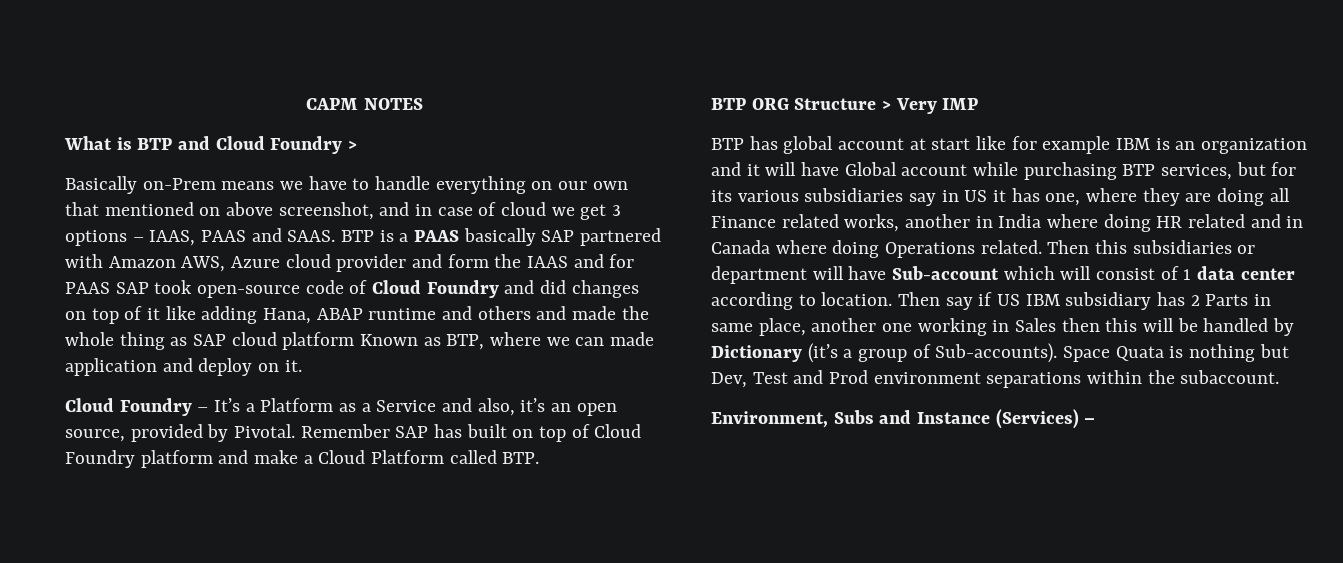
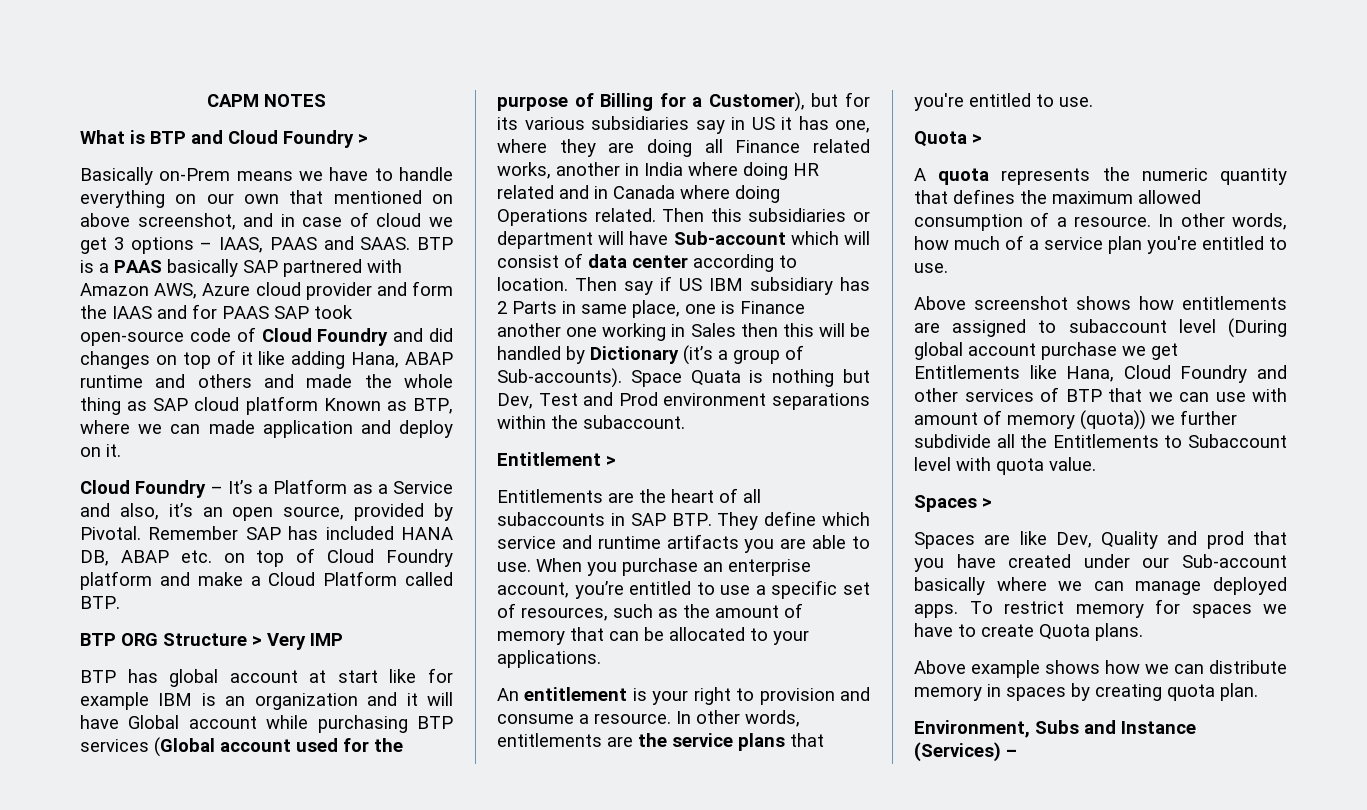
[466,424,507,438] built -> [325,526,453,540] [80,550,212,566] included HANA DB, ABAP etc.
[1161,164,1233,180] services, -> [80,737,403,757] [497,92,805,112] services (Global account used for the purpose of Billing for a Customer),
[1183,269,1192,280] 1 -> (583, 260) none
(806, 327) none -> [685,301,805,314] one is Finance
(1280, 377) none -> [497,452,616,466] [497,488,761,503] [497,511,870,530] [497,534,870,553] [497,558,811,576] [497,580,870,599] [497,603,803,621] [497,627,809,645] [497,650,601,668] [497,687,870,705] [497,710,800,727] [497,733,824,751] [914,93,1093,111] [914,131,982,147] [914,167,1287,185] [914,189,1201,204] [914,212,1287,231] [914,235,1287,254] [914,263,948,273] [914,296,1287,310] [914,318,1287,338] [914,342,1178,360] [914,365,1287,383] [914,387,1287,402] [914,410,1237,430] [914,434,1287,448] [914,457,1096,475] [914,495,992,512] [914,531,1287,549] [914,554,1287,572] [914,577,1287,595] [914,599,1287,618] [914,623,1143,641] [914,660,1287,678] [914,683,1258,701] // Entitlement > // Entitlements are the heart of all subaccounts in SAP BTP. They define which service and runtime artifacts you are able to use. When you purchase an enterprise account, you’re entitled to use a specific set of resources, such as the amount of memory that can be allocated to your applications. // An entitlement is your right to provision and consume a resource. In other words, entitlements are the service plans that you're entitled to use. // Quota > // A quota represents the numeric quantity that defines the maximum allowed consumption of a resource. In other words, how much of a service plan you're entitled to use. // Above screenshot shows how entitlements are assigned to subaccount level (During global account purchase we get Entitlements like Hana, Cloud Foundry and other services of BTP that we can use with amount of memory (quota)) we further subdivide all the Entitlements to Subaccount level with quota value. // Spaces > // Spaces are like Dev, Quality and prod that you have created under our Sub-account basically where we can manage deployed apps. To restrict memory for spaces we have to create Quota plans. // Above example shows how we can distribute memory in spaces by creating quota plan.

